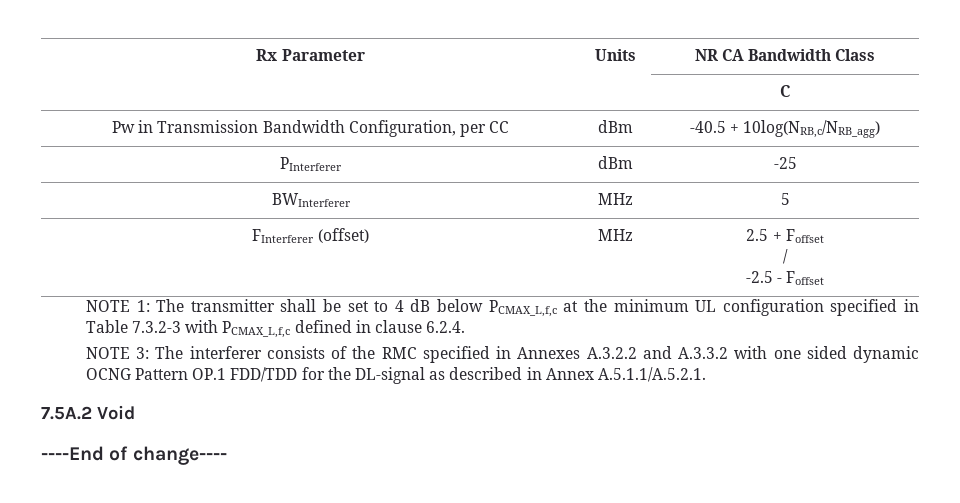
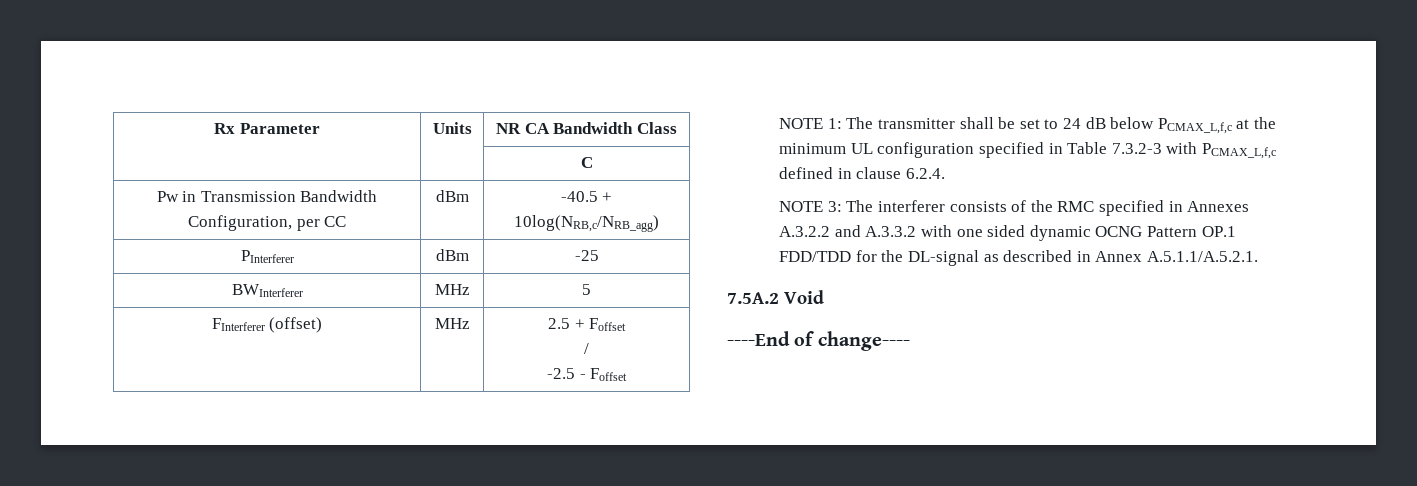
[394,300,404,312] 4 -> [1063,118,1082,129] 24

